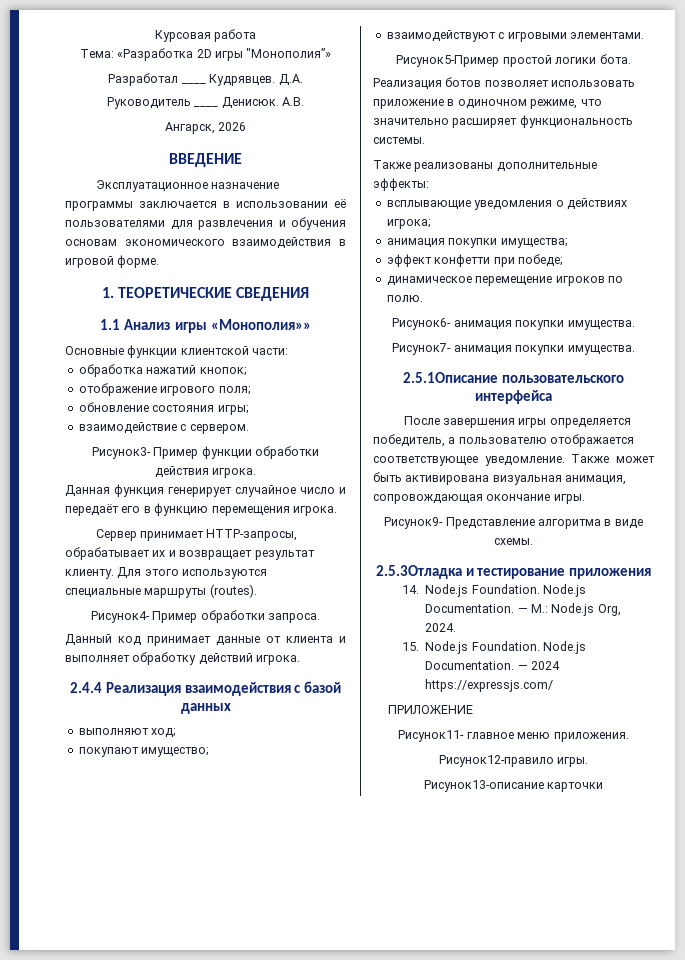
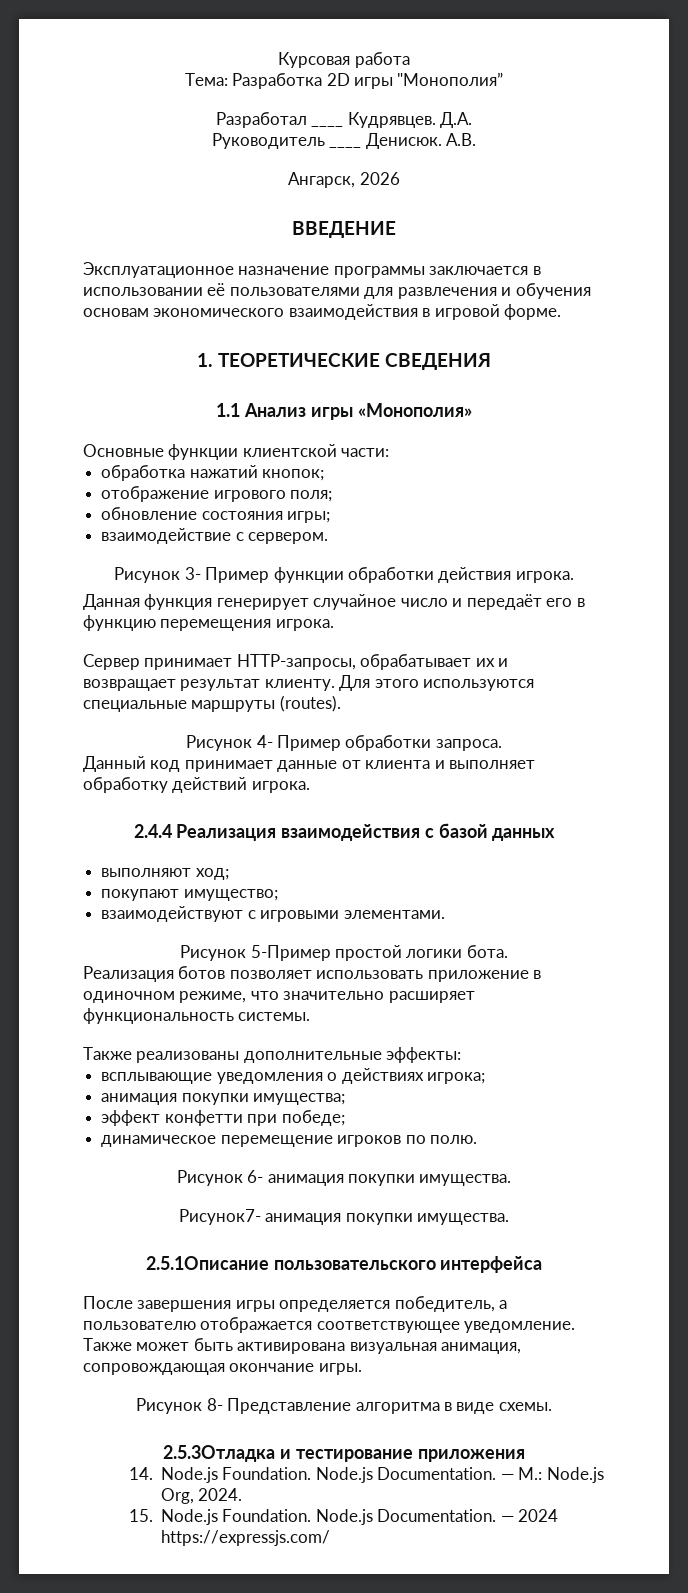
[117,48,194,61] «Разработка -> [232,73,323,89] Разработка
[246,48,332,58] "Монополия”» -> [397,72,504,86] "Монополия”
[210,319,311,330] «Монополия»» -> [357,403,472,417] «Монополия»
[91,447,151,459] Рисунок3- -> [114,567,201,583] Рисунок 3-
[90,611,150,623] Рисунок4- -> [186,735,273,751] Рисунок 4-
[396,55,500,67] Рисунок5-Пример -> [180,945,331,961] Рисунок 5-Пример
[392,318,452,330] Рисунок6- -> [176,1170,264,1186] Рисунок 6-
[384,517,444,529] Рисунок9- -> [136,1398,223,1414] Рисунок 8-
[387,705,473,714] [398,730,629,742] [438,755,589,767] [423,780,604,792] // ПРИЛОЖЕНИЕ // Рисунок11- главное меню приложения. // Рисунок12-правило игры. // Рисунок13-описание карточки -> (330, 1538) none

